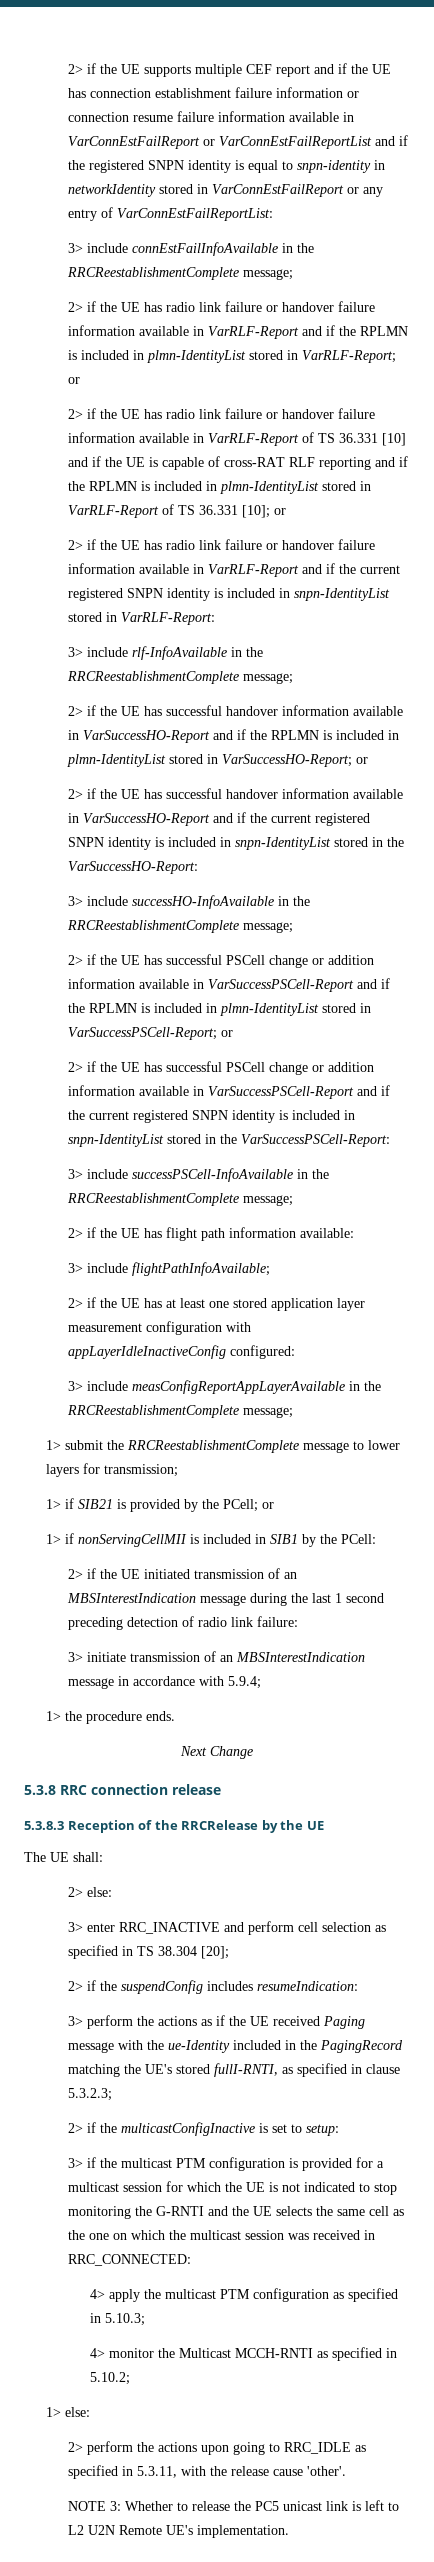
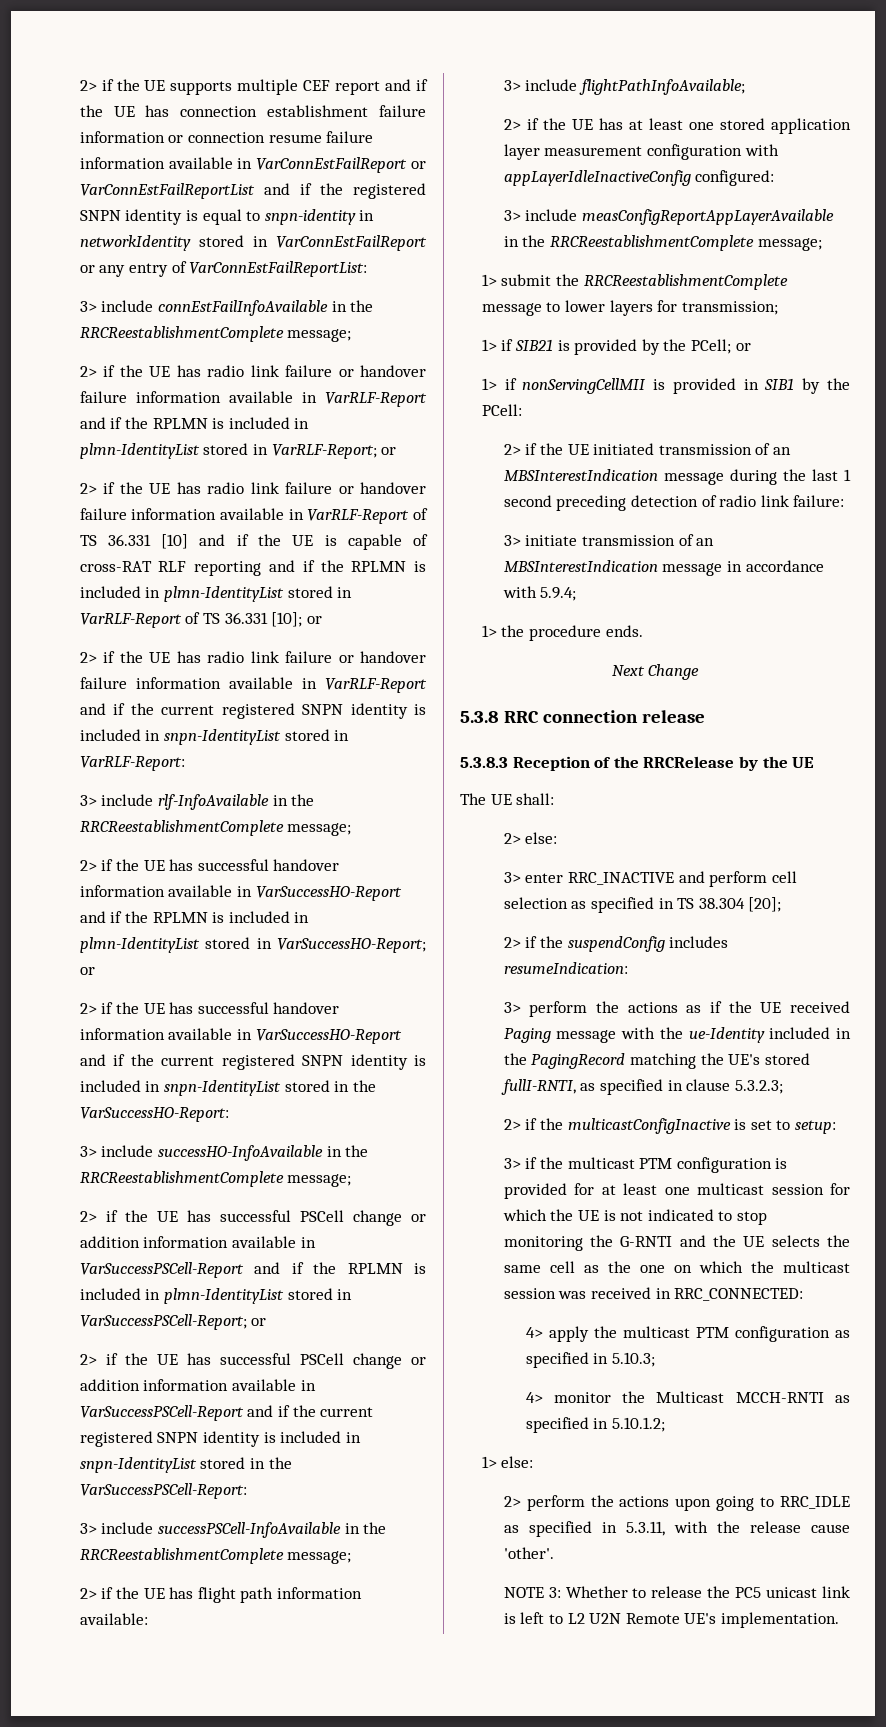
[203,1534,252,1544] included -> [672,378,736,394] provided
[377,2161,385,2168] a -> [601,1183,690,1195] at least one
[90,2372,131,2385] 5.10.2; -> [611,1417,665,1432] 5.10.1.2;

